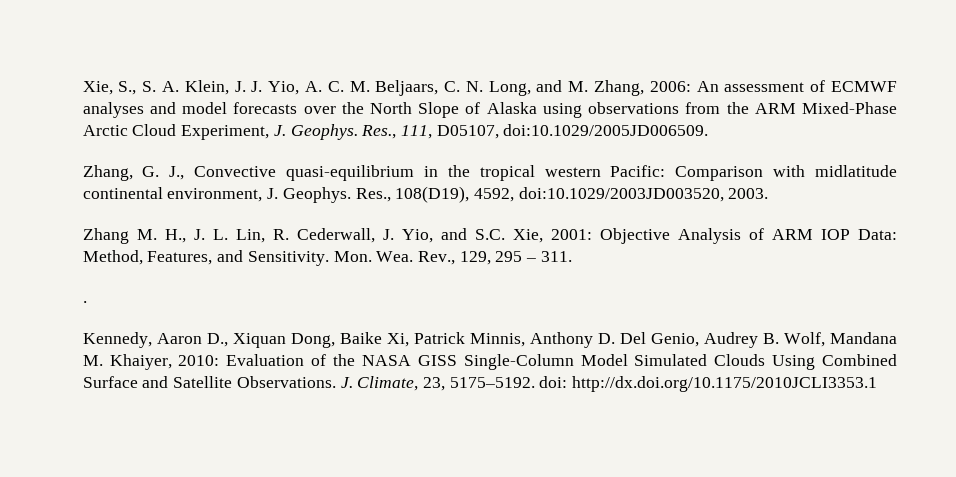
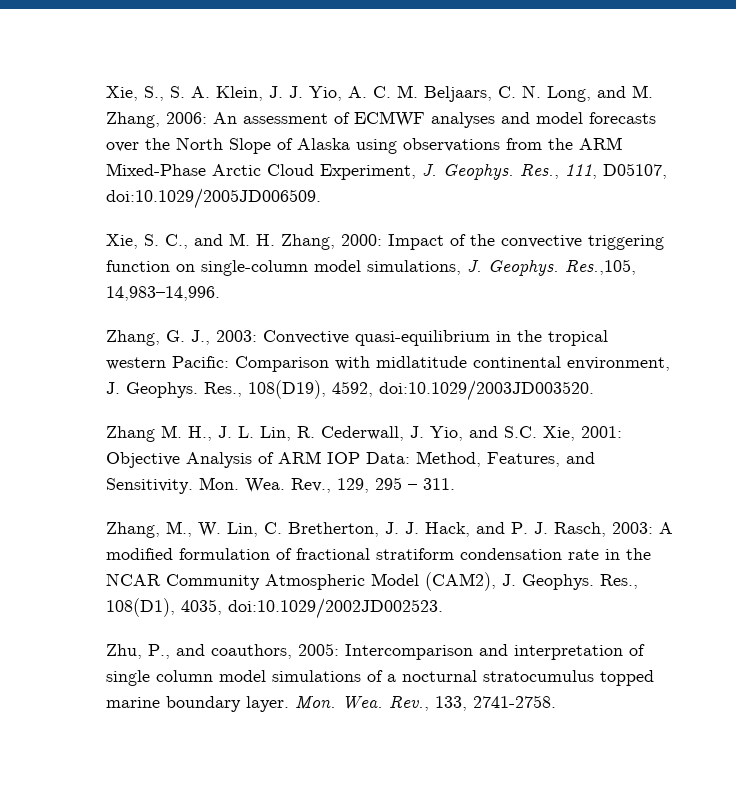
(709, 130) none -> [105,233,664,250] [105,259,636,276] [105,286,220,301] // Xie, S. C., and M. H. Zhang, 2000: Impact of the convective triggering function on single-column model simulations, J. Geophys. Res.,105, 14,983–14,996.
(185, 173) none -> [215,330,257,342] 2003:
[518,187,769,202] doi:10.1029/2003JD003520, 2003. -> [378,380,594,401] doi:10.1029/2003JD003520.
[82,301,87,303] [82,332,898,348] [82,354,897,370] [82,376,878,392] . // Kennedy, Aaron D., Xiquan Dong, Baike Xi, Patrick Minnis, Anthony D. Del Genio, Audrey B. Wolf, Mandana M. Khaiyer, 2010: Evaluation of the NASA GISS Single-Column Model Simulated Clouds Using Combined Surface and Satellite Observations. J. Climate, 23, 5175–5192. doi: http://dx.doi.org/10.1175/2010JCLI3353.1 -> [105,521,673,538] [105,548,651,560] [105,572,638,591] [105,598,443,619] [105,643,645,660] [105,670,654,686] [105,695,556,712] Zhang, M., W. Lin, C. Bretherton, J. J. Hack, and P. J. Rasch, 2003: A modified formulation of fractional stratiform condensation rate in the NCAR Community Atmospheric Model (CAM2), J. Geophys. Res., 108(D1), 4035, doi:10.1029/2002JD002523. // Zhu, P., and coauthors, 2005: Intercomparison and interpretation of single column model simulations of a nocturnal stratocumulus topped marine boundary layer. Mon. Wea. Rev., 133, 2741-2758.

